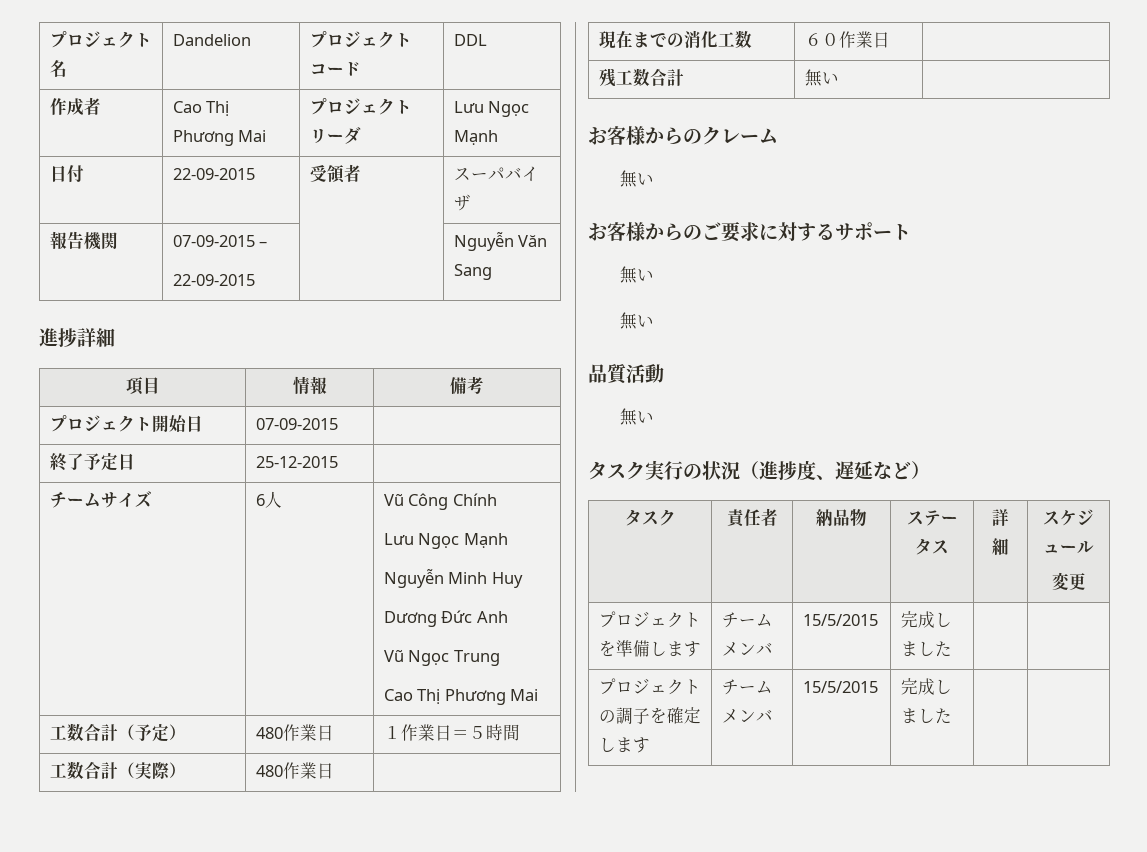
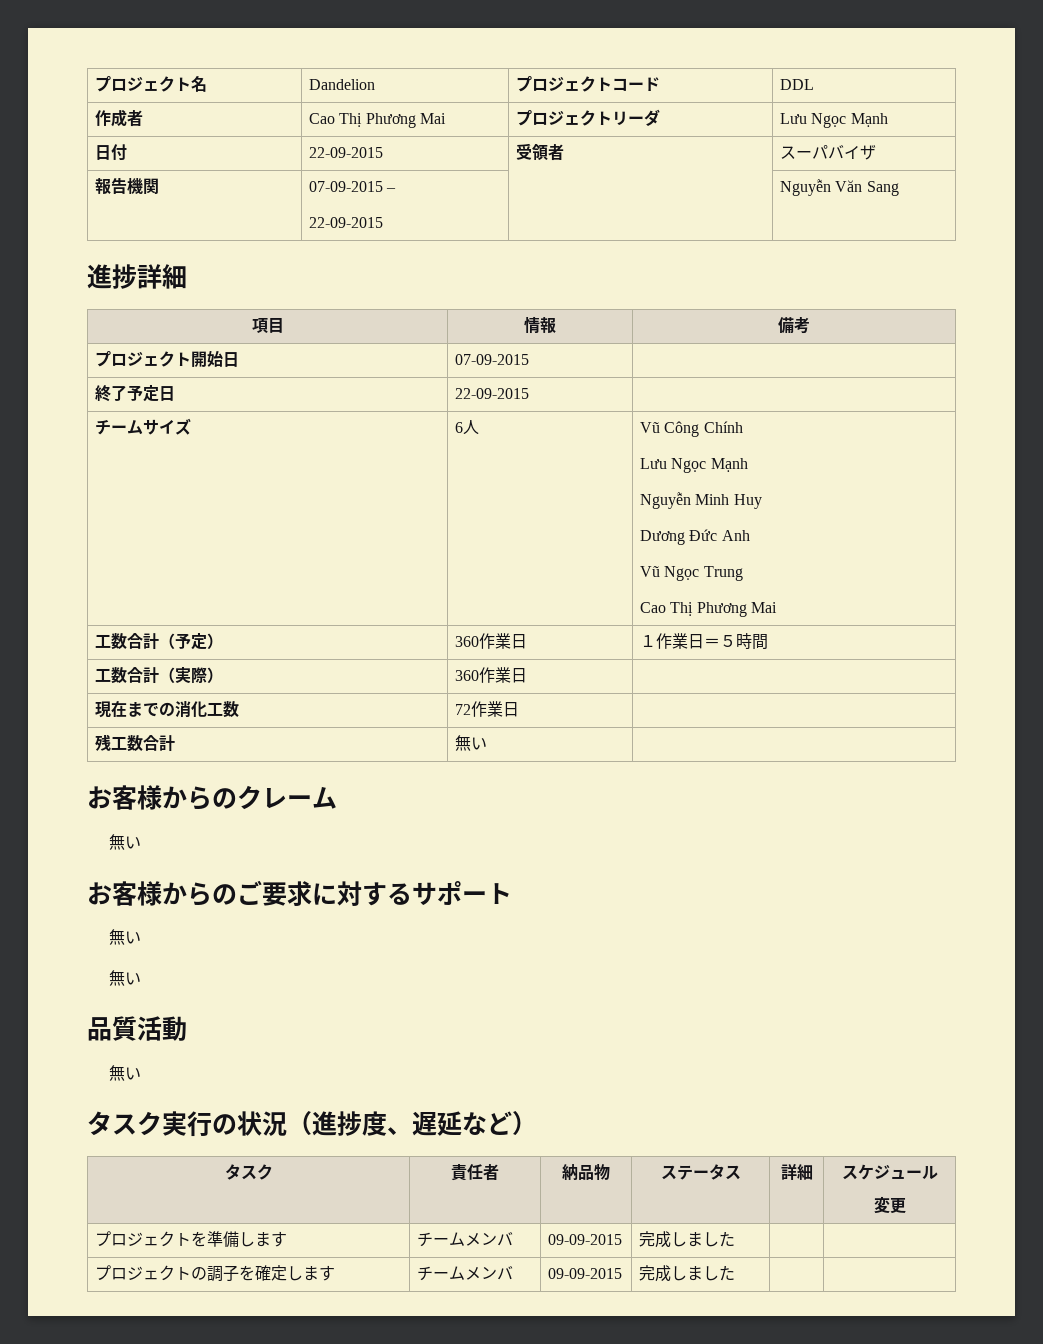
[255,456,338,468] 25-12-2015 -> [455,388,530,399] 22-09-2015
[255,727,283,739] 480 -> [455,636,480,647] 360
[255,765,283,777] 480 -> [455,670,480,681] 360
[804,33,839,46] ６０ -> [455,704,472,715] 72
[802,614,878,626] 15/5/2015 -> [548,1234,623,1245] 09-09-2015
[802,681,878,693] 15/5/2015 -> [548,1268,623,1279] 09-09-2015

